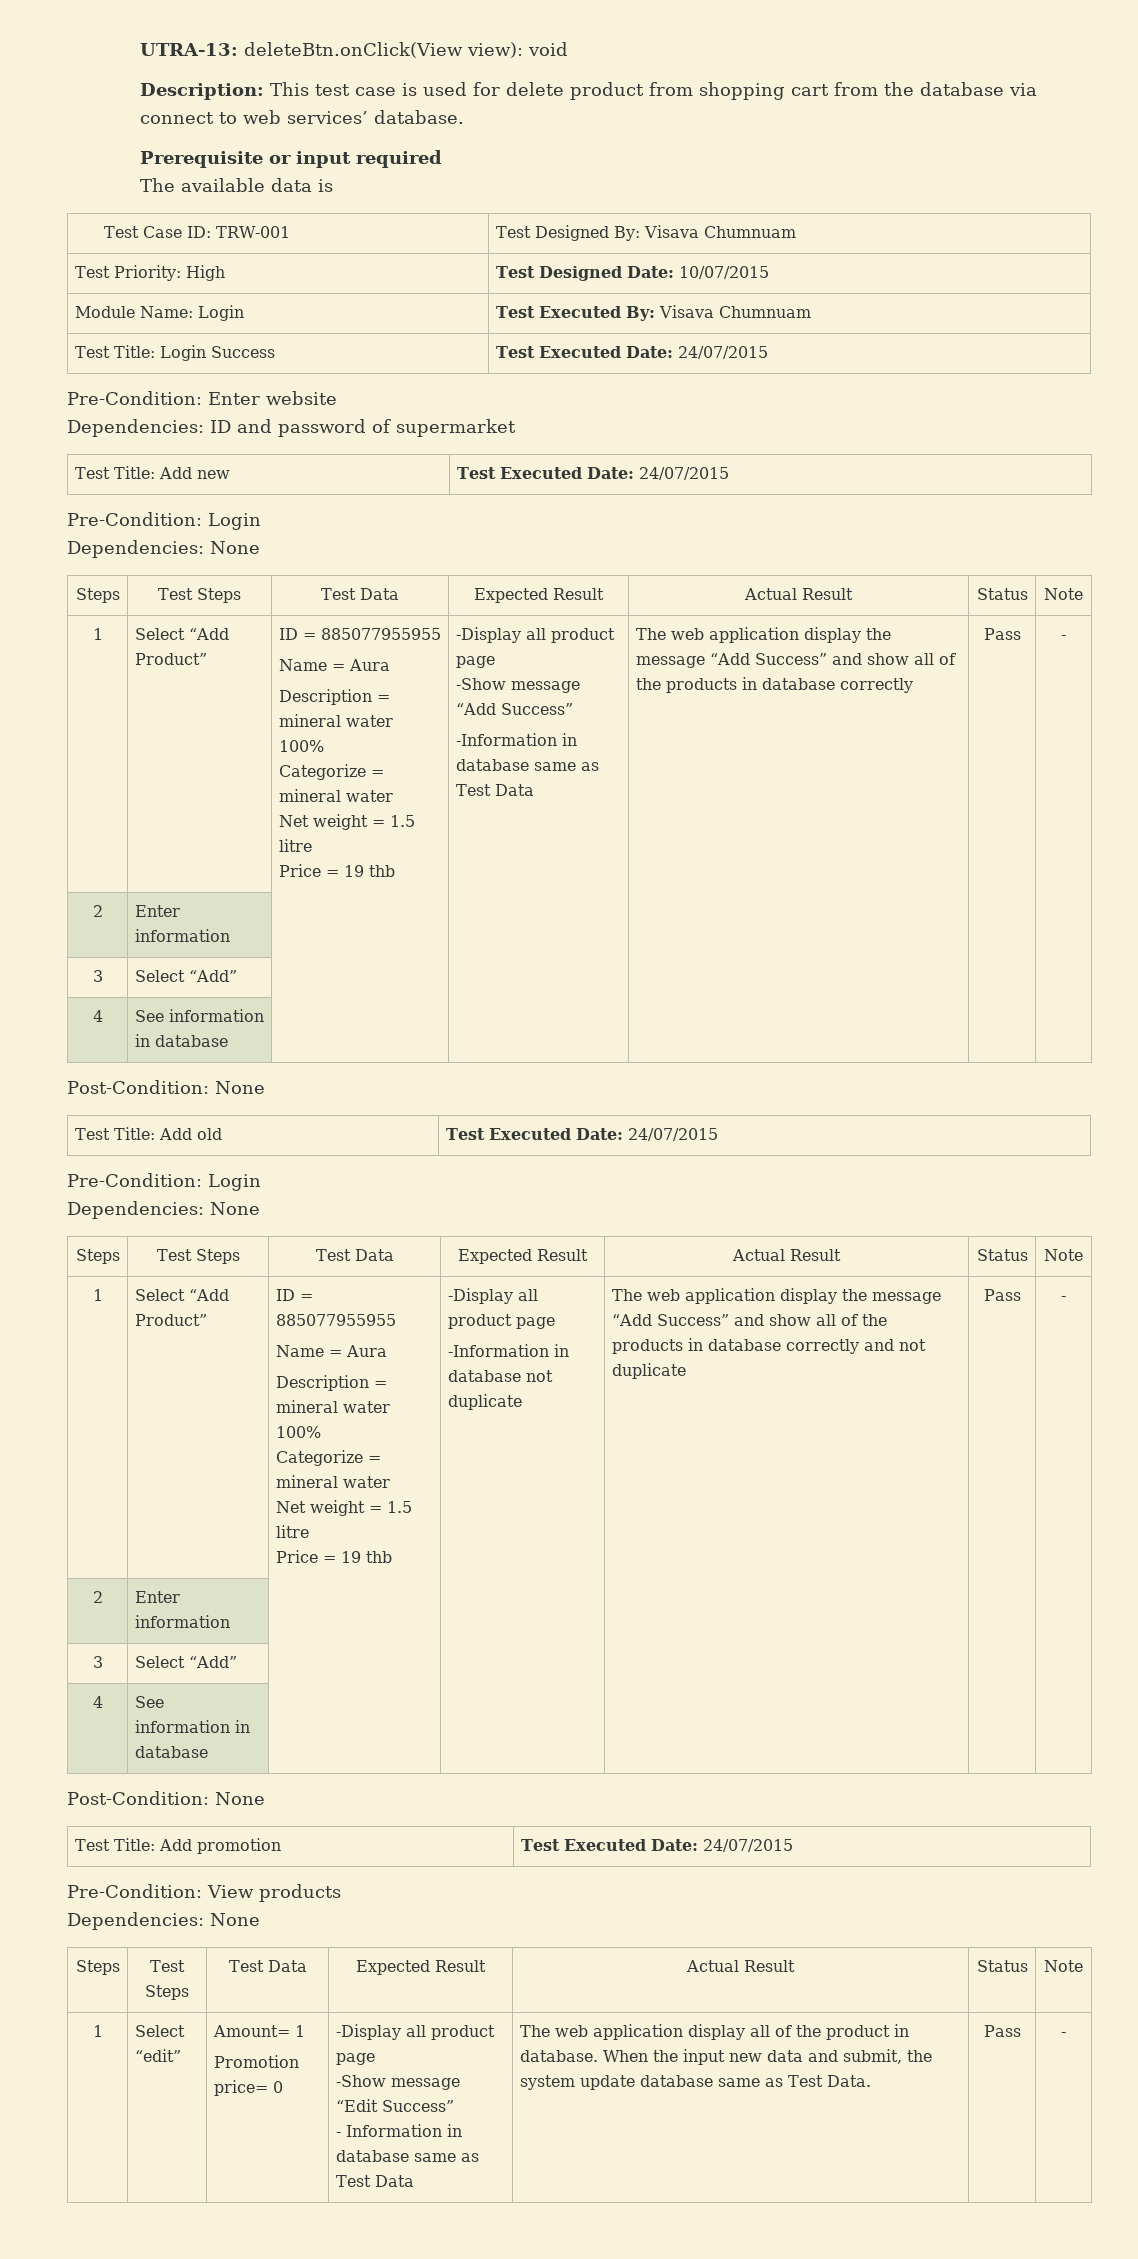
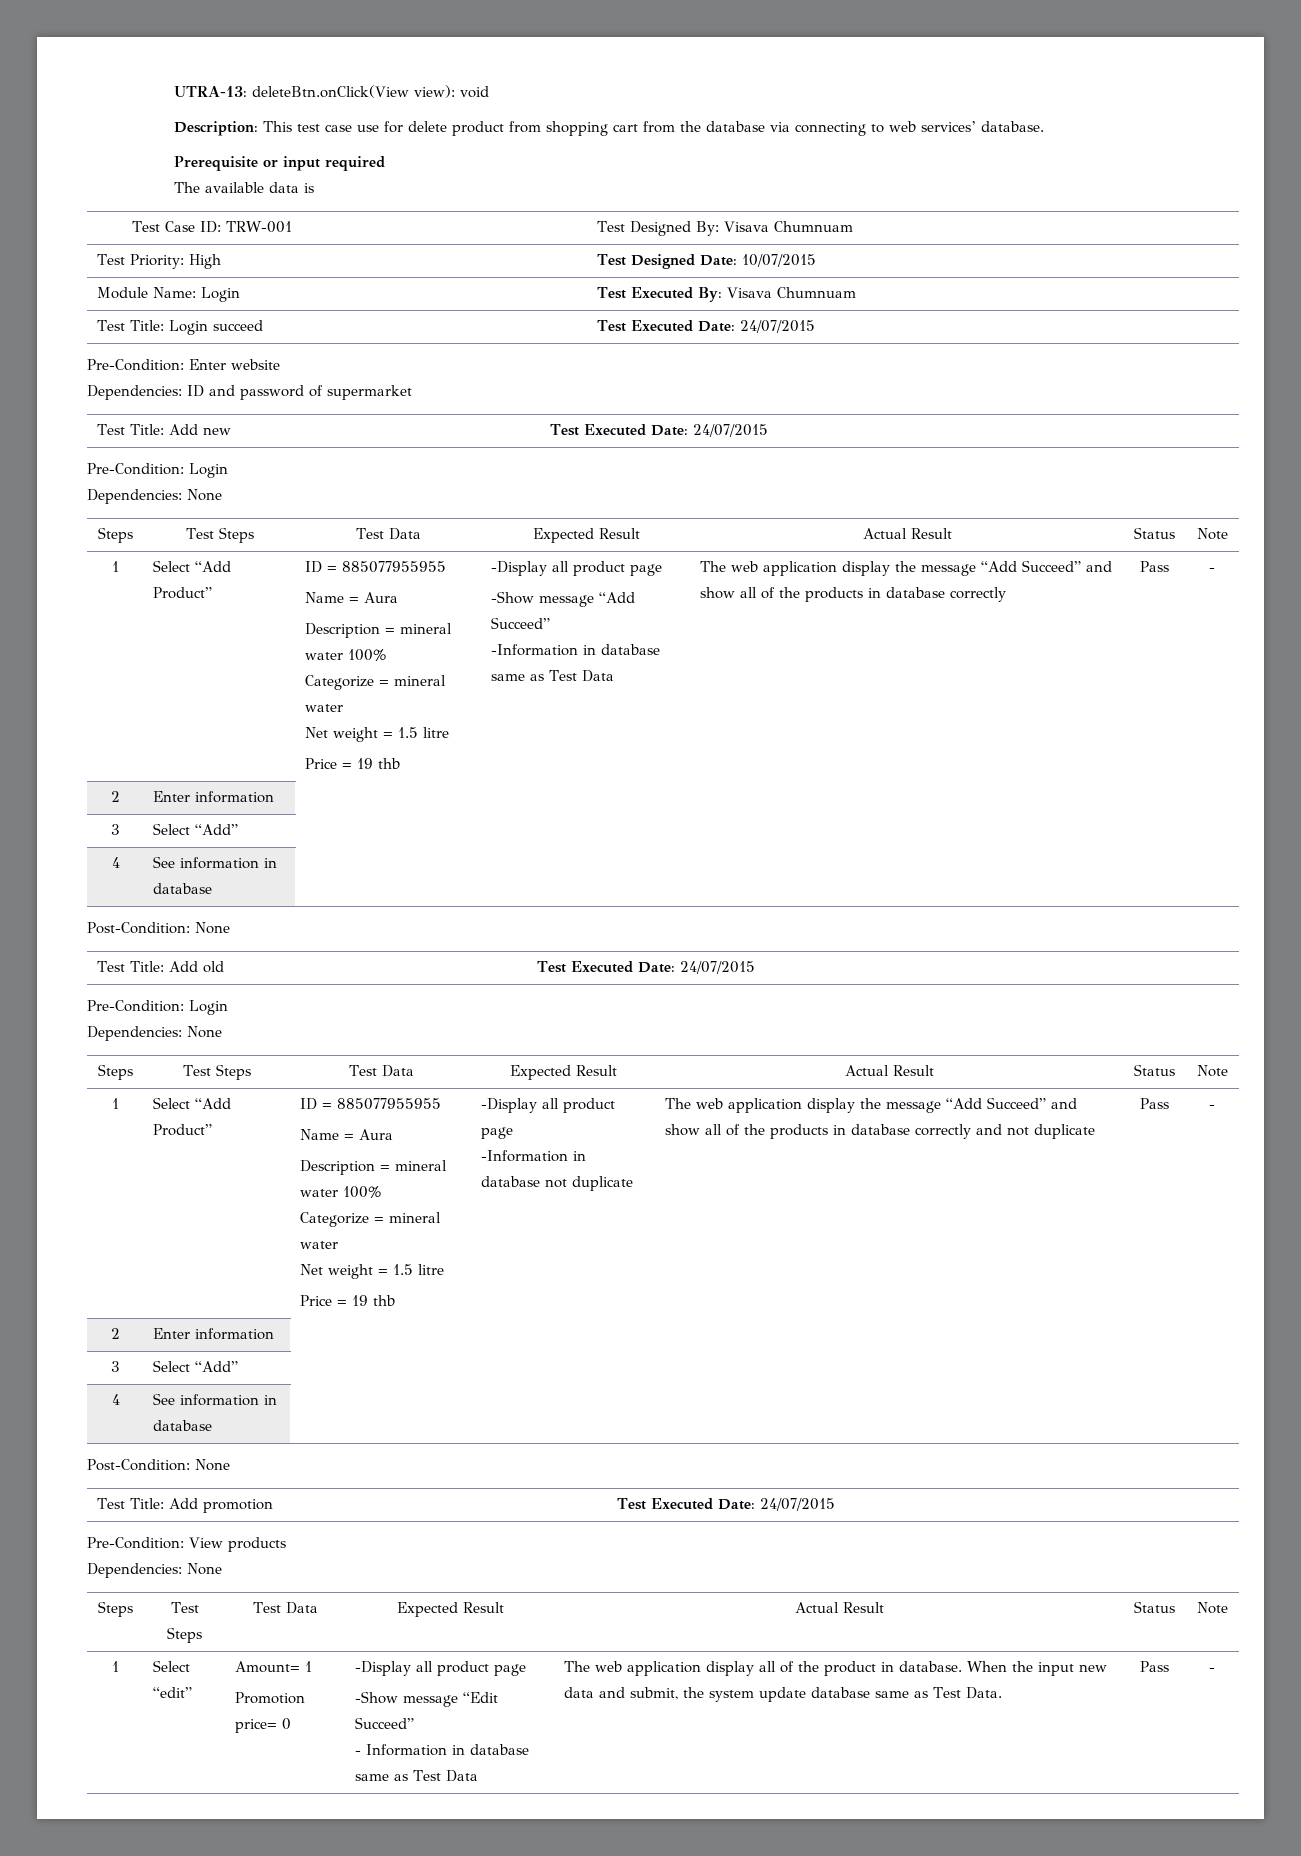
[402,82,468,96] is used -> [356,125,379,132] use
[140,112,215,124] connect -> [794,122,866,136] connecting
[210,346,275,358] Success -> [213,320,264,331] succeed
[500,703,573,715] Success” -> [491,617,551,629] Succeed”
[754,653,827,665] Success” -> [1022,560,1082,572] Succeed”
[656,1314,729,1326] Success” -> [987,1097,1047,1109] Succeed”
[381,2100,454,2112] Success” -> [355,1717,415,1729] Succeed”

